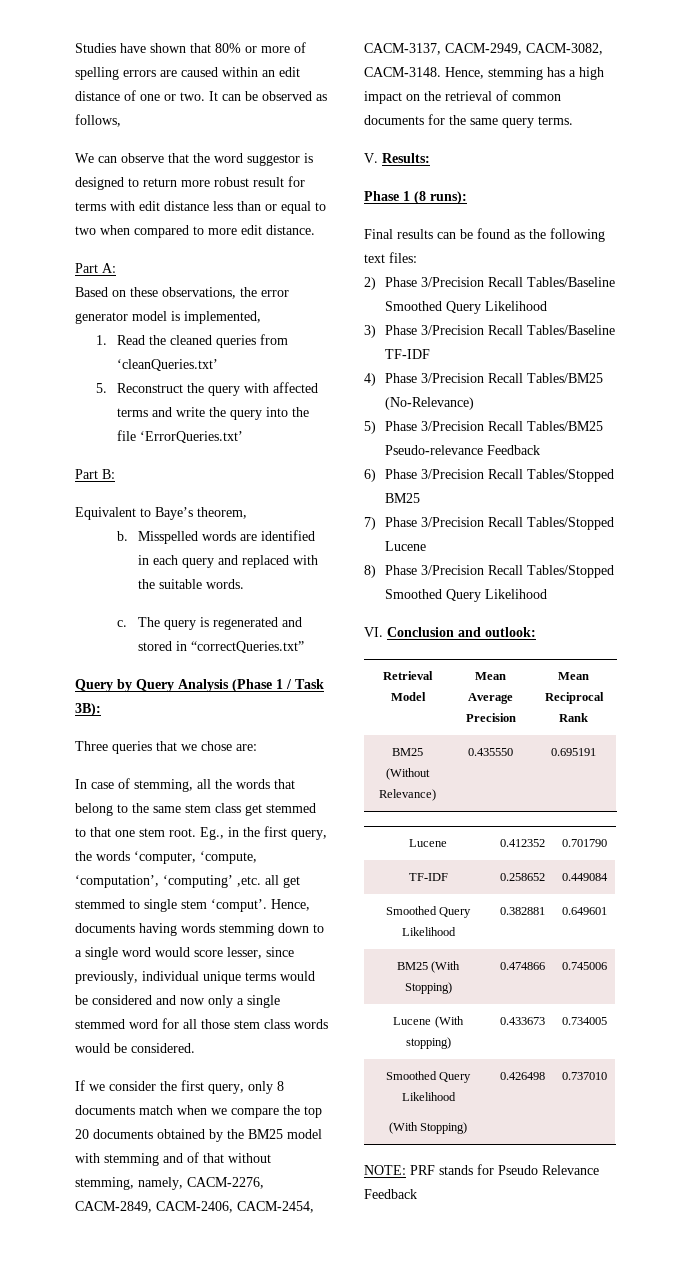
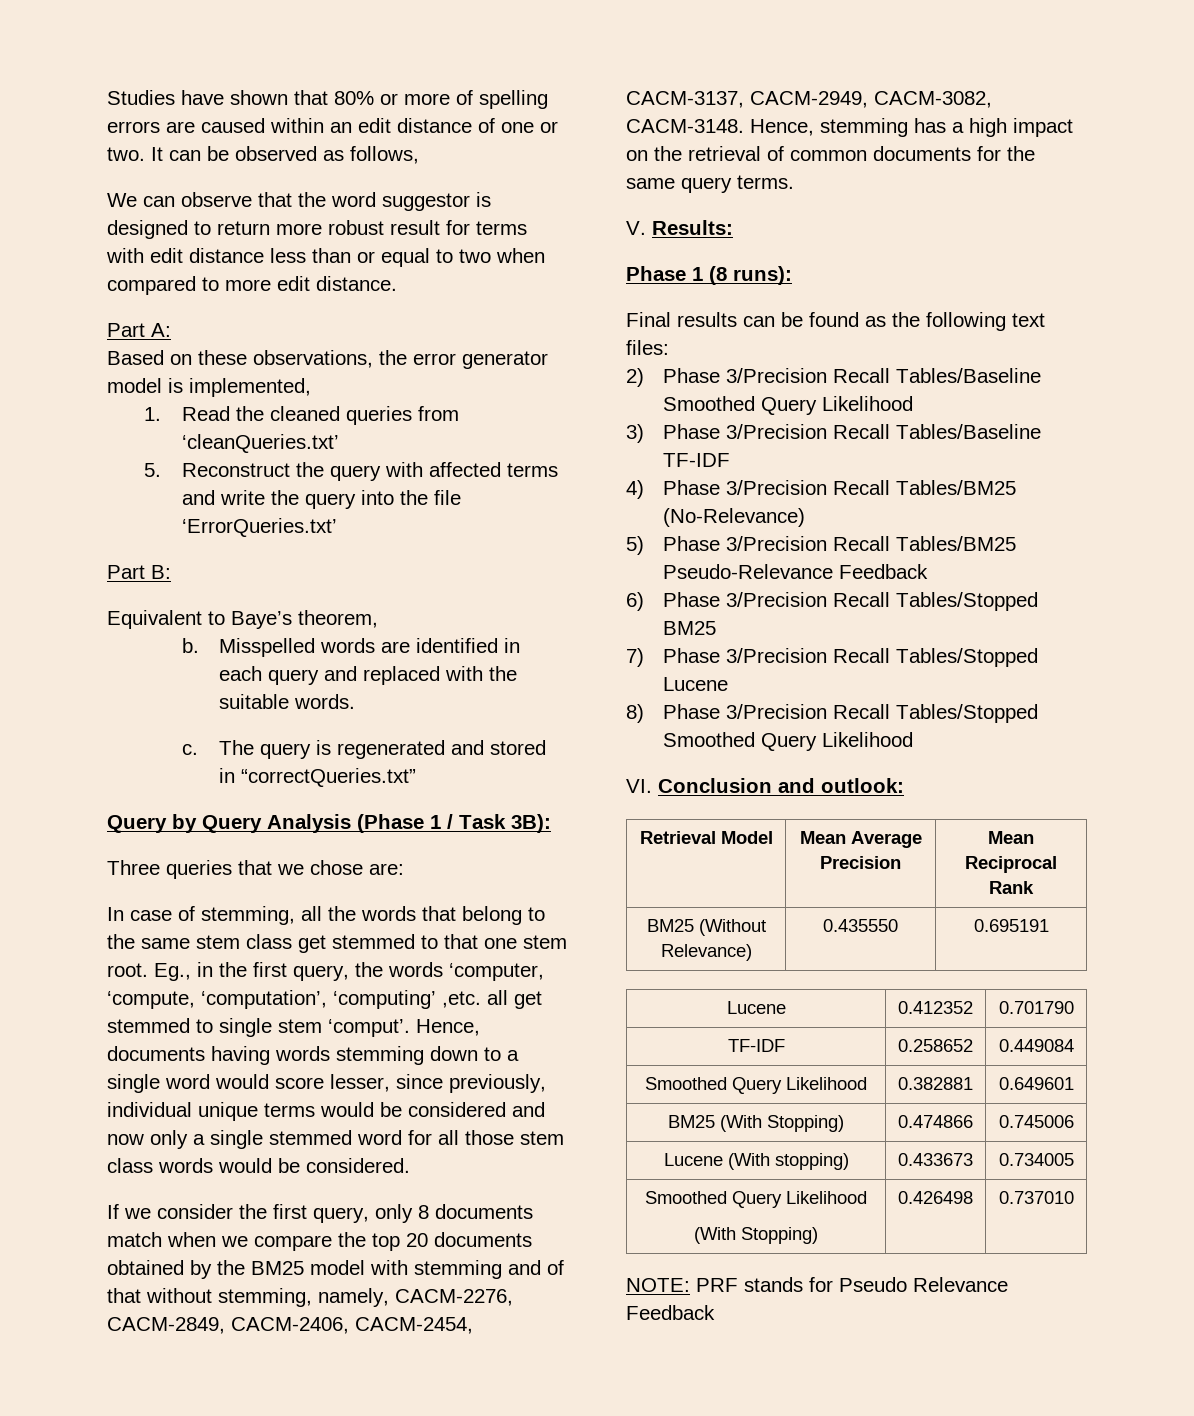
[385,445,484,455] Pseudo-relevance -> [663,564,834,579] Pseudo-Relevance

